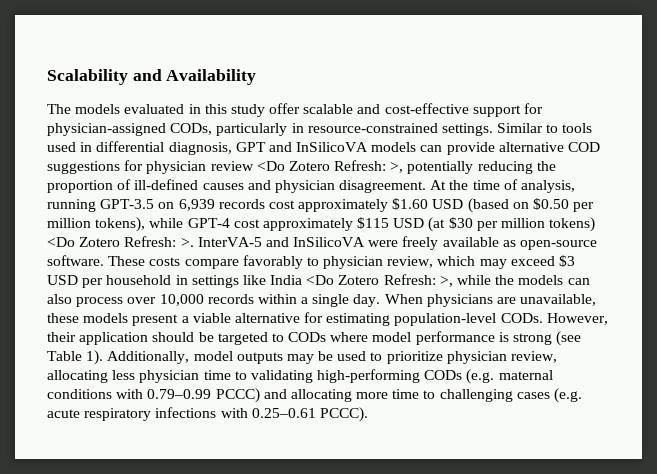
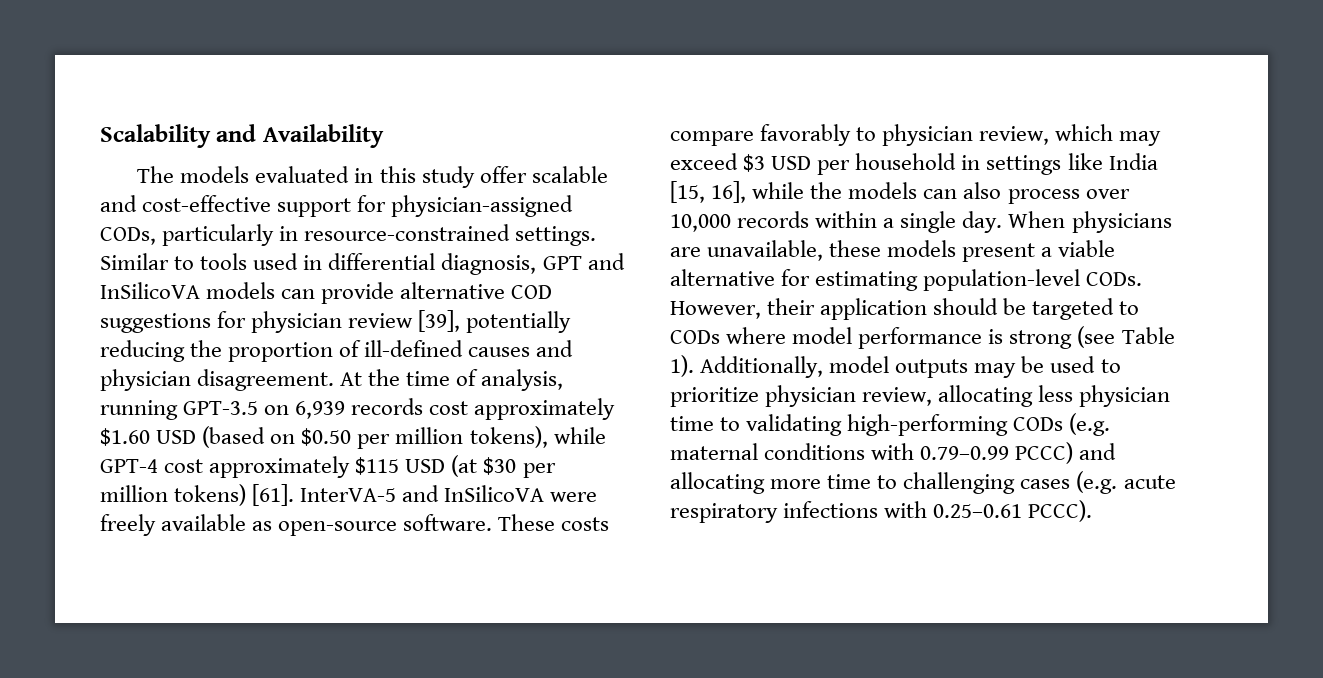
[256,160,404,173] <Do Zotero Refresh: >, -> [418,310,461,332] [39],
[47,236,194,247] <Do Zotero Refresh: >. -> [252,484,295,506] [61].
[306,274,453,287] <Do Zotero Refresh: >, -> [670,181,747,203] [15, 16],

